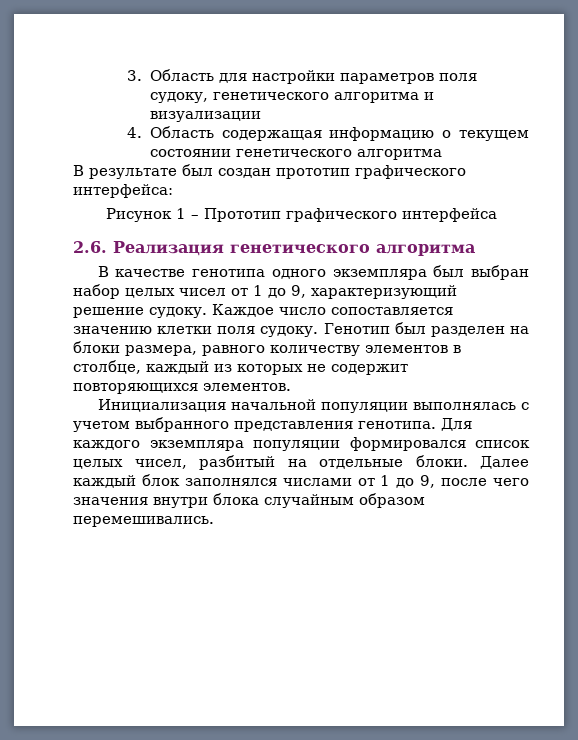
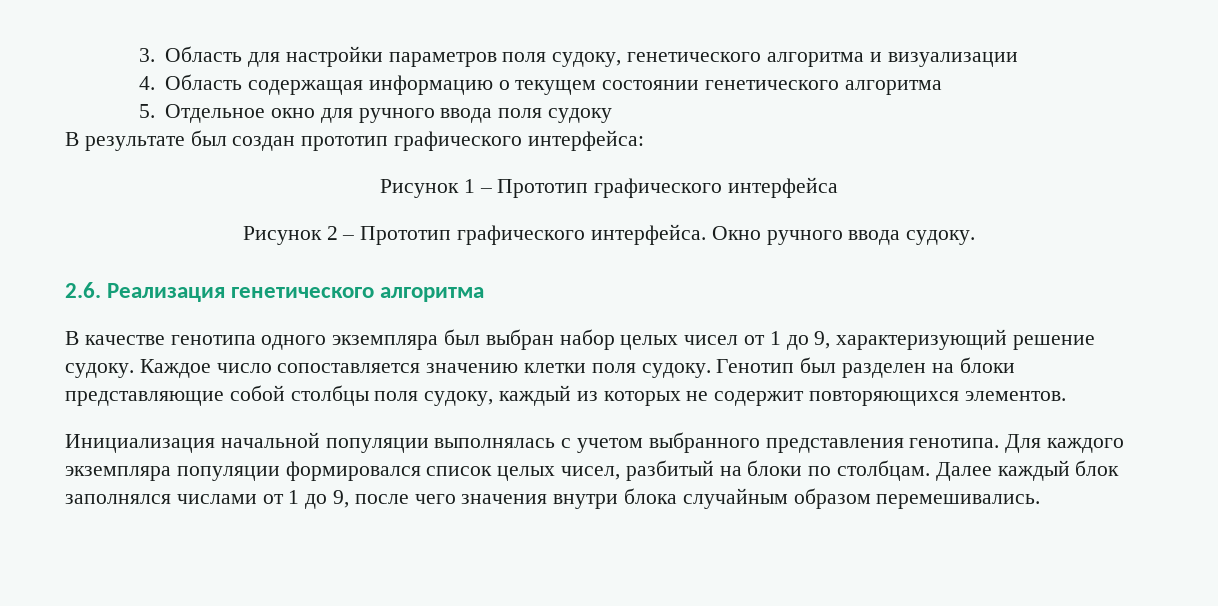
(442, 154) none -> [138,104,613,123] // 5. Отдельное окно для ручного ввода поля судоку
(497, 215) none -> [242,224,976,245] // Рисунок 2 – Прототип графического интерфейса. Окно ручного ввода судоку.
[125,345,461,356] [73,360,141,374] размера, равного количеству элементов в столбце, -> [65,385,494,406] представляющие собой столбцы поля судоку,
[319,455,468,469] отдельные блоки. -> [747,460,931,481] блоки по столбцам.

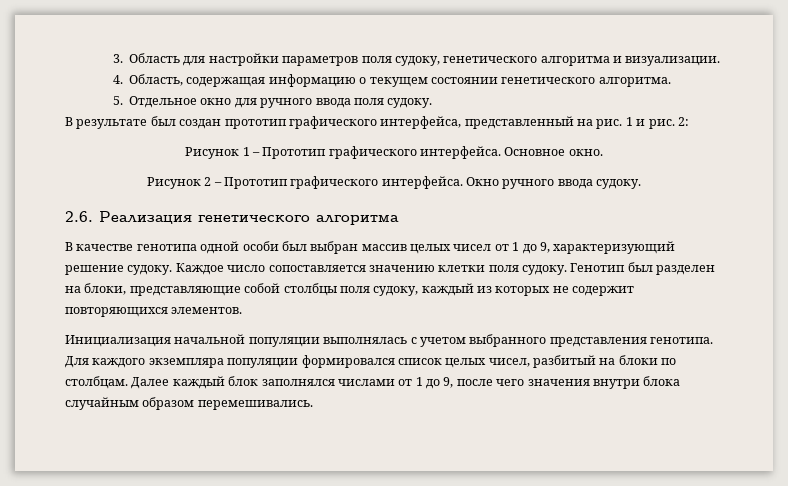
[887,52,1018,67] визуализации -> [625,56,721,66] визуализации.
[165,74,243,90] Область -> [129,74,184,86] Область,
[844,80,942,95] алгоритма -> [598,77,671,87] алгоритма.
[548,108,613,123] судоку -> [387,98,433,108] судоку.
[527,130,644,151] интерфейса: -> [380,116,689,129] интерфейса, представленный на рис. 1 и рис. 2:
[728,177,839,198] интерфейса -> [420,146,603,159] интерфейса. Основное окно.
[261,335,439,350] одного экземпляра -> [200,241,279,254] одной особи
[559,329,615,350] набор -> [361,244,407,251] массив
[959,357,1015,373] блоки -> [84,283,127,295] блоки,

